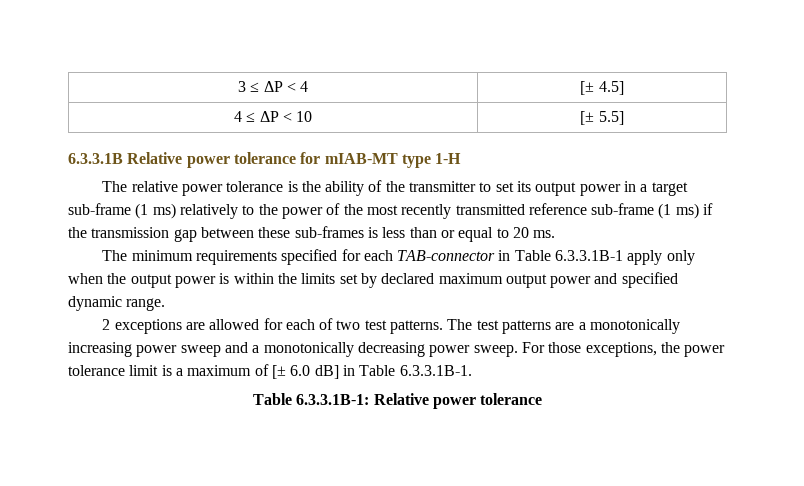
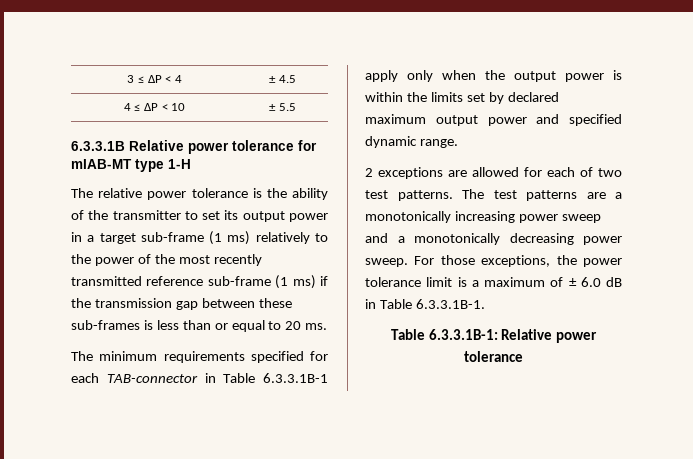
[580,81,624,95] [± 4.5] -> [269,75,296,83] ± 4.5
[580,111,624,125] [± 5.5] -> [269,103,296,111] ± 5.5
[271,365,339,379] [± 6.0 dB] -> [568,277,622,287] ± 6.0 dB

